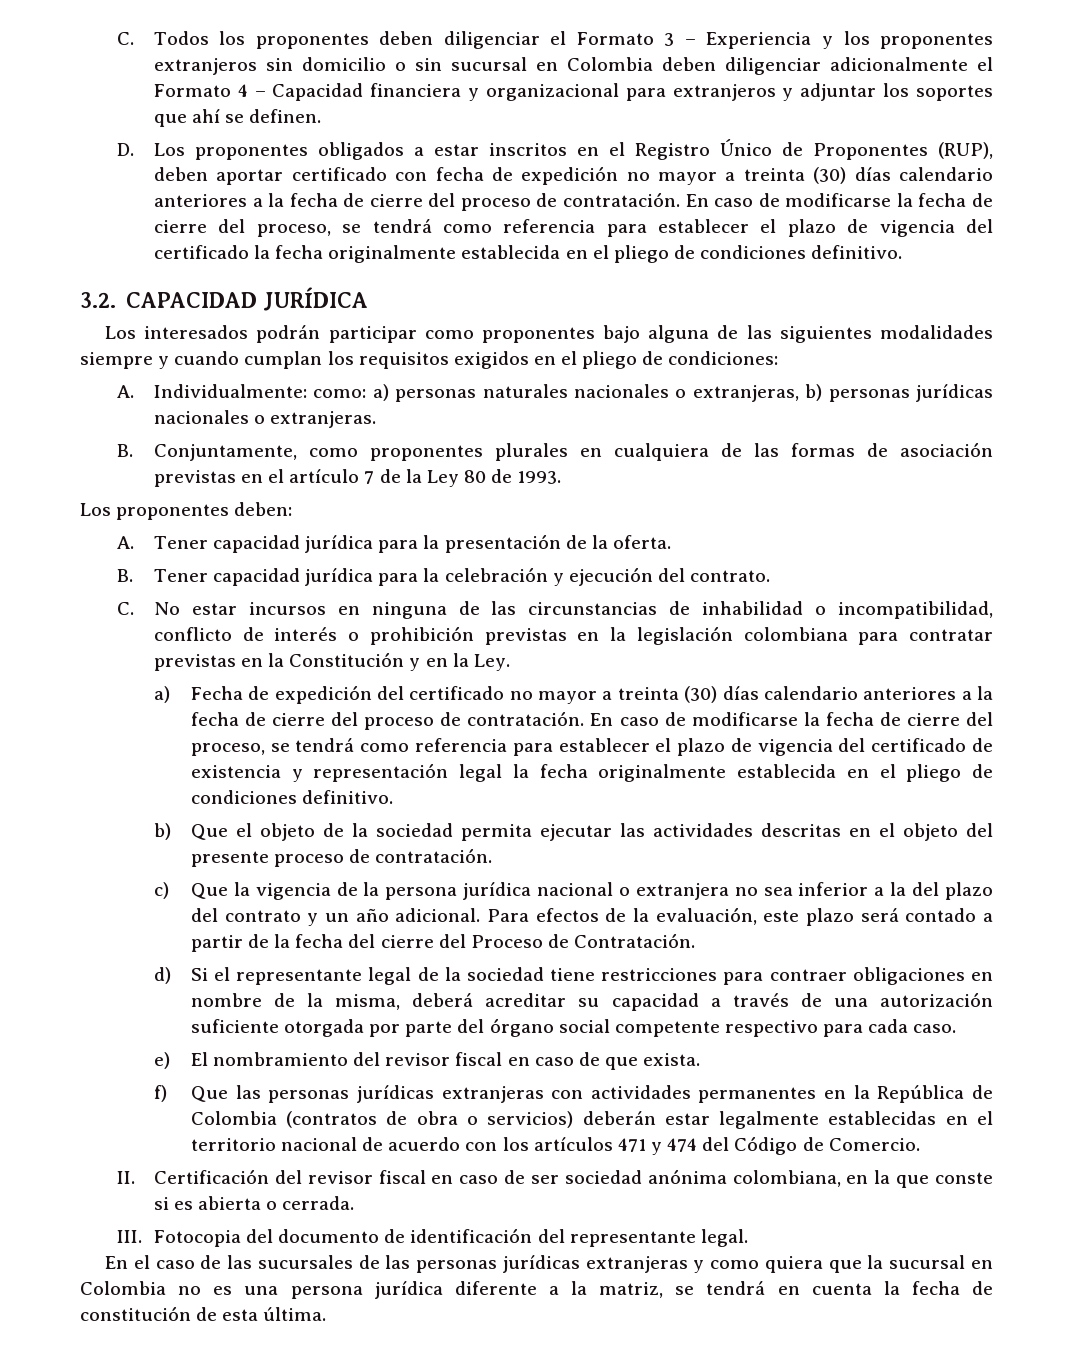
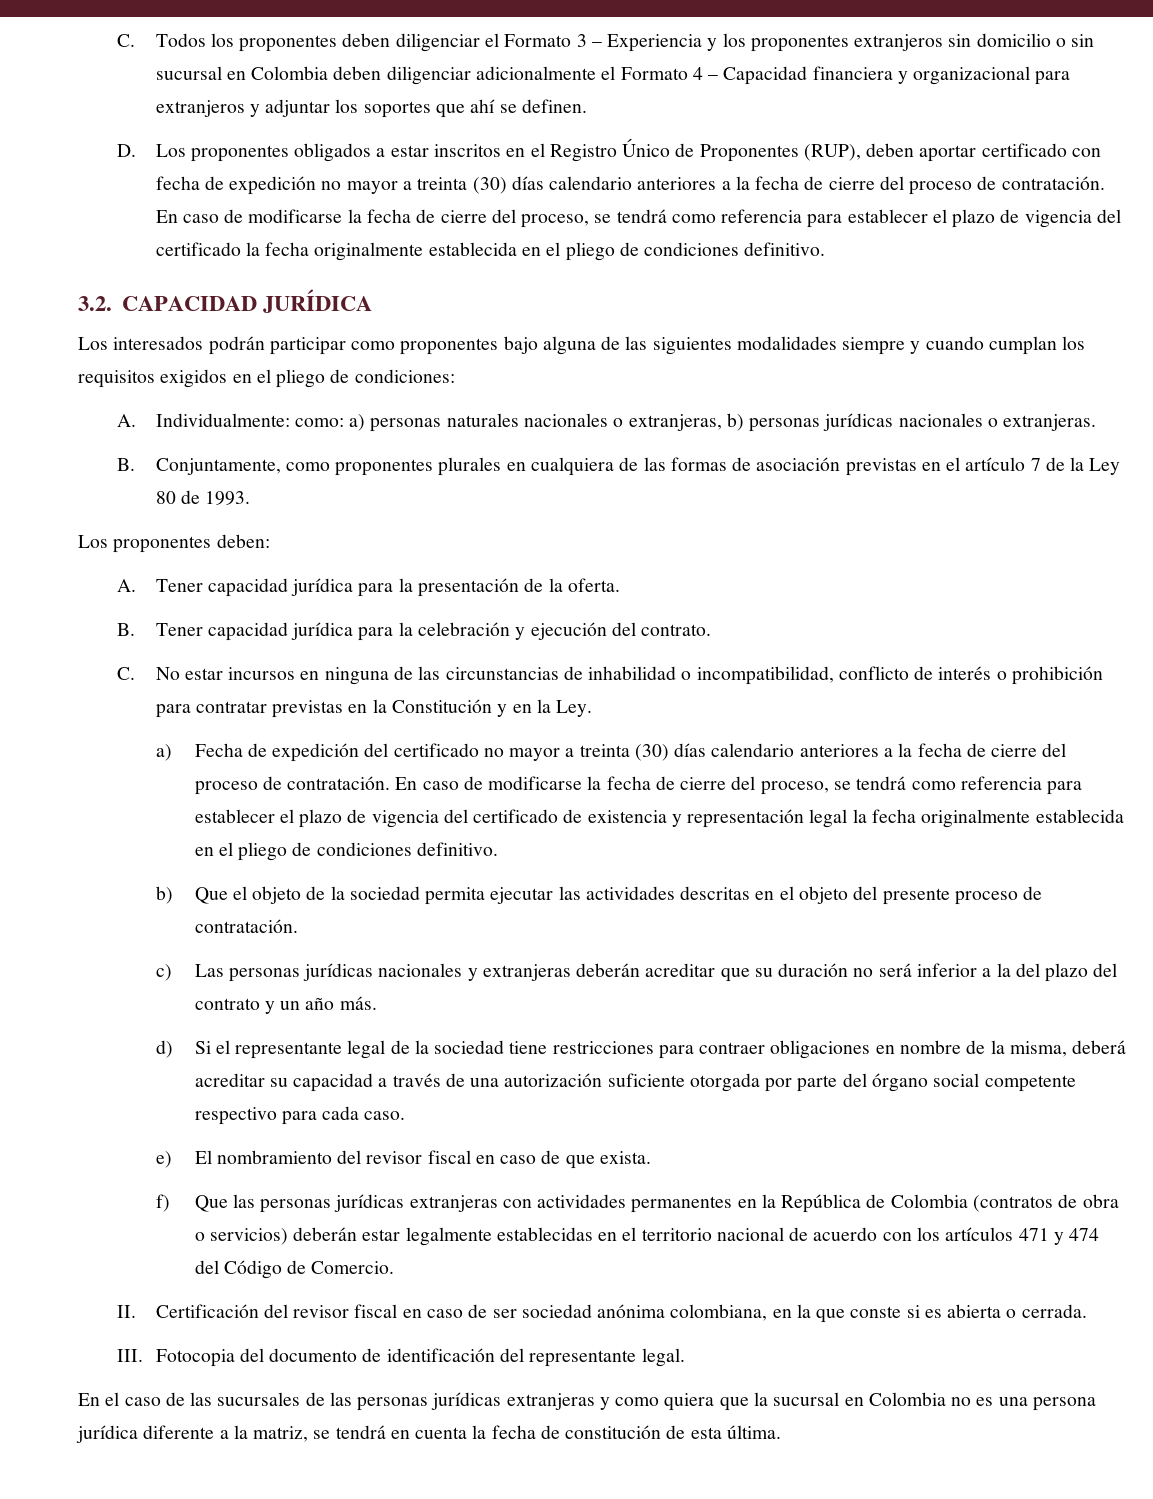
[484,626,848,645] previstas en la legislación colombiana -> (1103, 675) none
[190,882,793,900] Que la vigencia de la persona jurídica nacional o extranjera no sea -> [194,963,912,982] Las personas jurídicas nacionales y extranjeras deberán acreditar que su duración no será
[395,907,993,926] [190,933,696,952] adicional. Para efectos de la evaluación, este plazo será contado a partir de la fecha del cierre del Proceso de Contratación. -> [339,996,377,1010] más.

